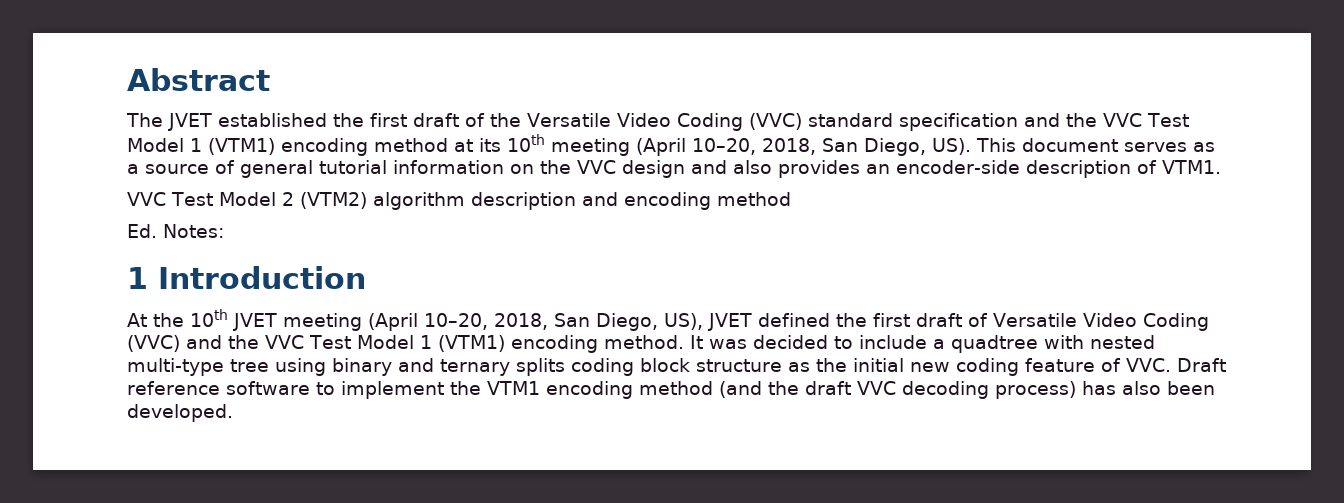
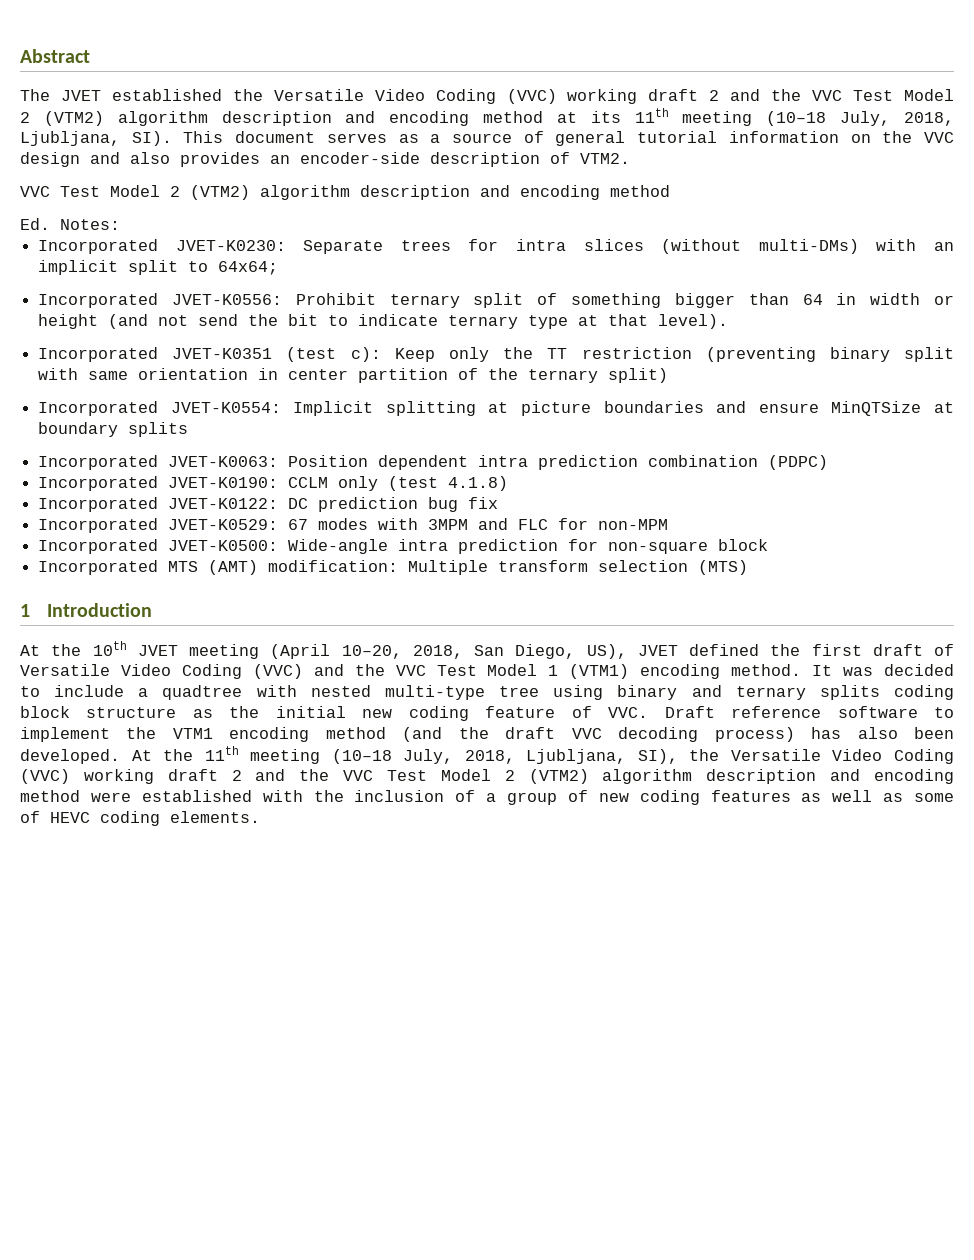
[370,113,1189,131] [127,134,971,156] first draft of the Versatile Video Coding (VVC) standard specification and the VVC Test Model 1 (VTM1) encoding method at its 10th meeting (April 10–20, 2018, San Diego, US). -> [273,89,954,104] [20,108,954,126] [20,131,172,146] Versatile Video Coding (VVC) working draft 2 and the VVC Test Model 2 (VTM2) algorithm description and encoding method at its 11th meeting (10–18 July, 2018, Ljubljana, SI).
[1161,160,1221,174] VTM1. -> [580,153,630,164] VTM2.
(224, 231) none -> [38,239,955,254] [38,260,279,275] [38,293,954,308] [38,314,729,329] [38,347,954,362] [38,368,669,383] [38,401,955,416] [38,422,189,437] [38,455,829,470] [38,476,509,491] [38,497,499,512] [38,518,669,533] [38,539,769,554] [38,560,749,575] // Incorporated JVET-K0230: Separate trees for intra slices (without multi-DMs) with an implicit split to 64x64; // Incorporated JVET-K0556: Prohibit ternary split of something bigger than 64 in width or height (and not send the bit to indicate ternary type at that level). // Incorporated JVET-K0351 (test c): Keep only the TT restriction (preventing binary split with same orientation in center partition of the ternary split) // Incorporated JVET-K0554: Implicit splitting at picture boundaries and ensure MinQTSize at boundary splits // Incorporated JVET-K0063: Position dependent intra prediction combination (PDPC) // Incorporated JVET-K0190: CCLM only (test 4.1.8) // Incorporated JVET-K0122: DC prediction bug fix // Incorporated JVET-K0529: 67 modes with 3MPM and FLC for non-MPM // Incorporated JVET-K0500: Wide-angle intra prediction for non-square block // Incorporated MTS (AMT) modification: Multiple transform selection (MTS)
(233, 413) none -> [131,746,955,764] [20,769,954,784] [20,790,954,805] [20,811,260,826] At the 11th meeting (10–18 July, 2018, Ljubljana, SI), the Versatile Video Coding (VVC) working draft 2 and the VVC Test Model 2 (VTM2) algorithm description and encoding method were established with the inclusion of a group of new coding features as well as some of HEVC coding elements.

